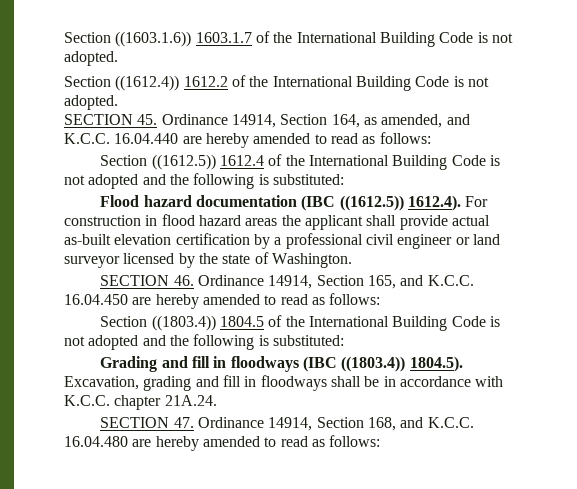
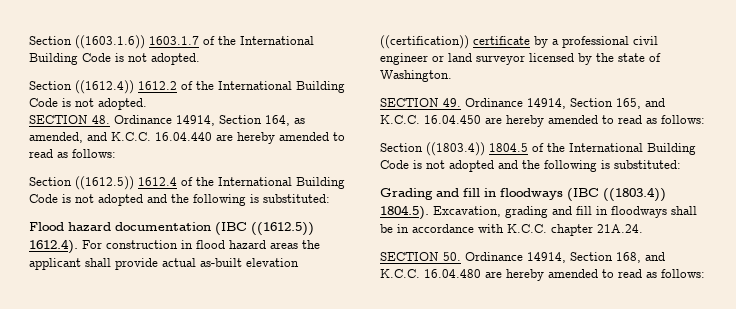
[137,114,158,125] 45. -> [92,115,110,124] 48.
[175,233,250,245] certification -> [380,35,530,49] ((certification)) certificate
[173,275,194,286] 46. -> [443,98,461,107] 49.
[173,417,194,428] 47. -> [443,252,461,261] 50.

